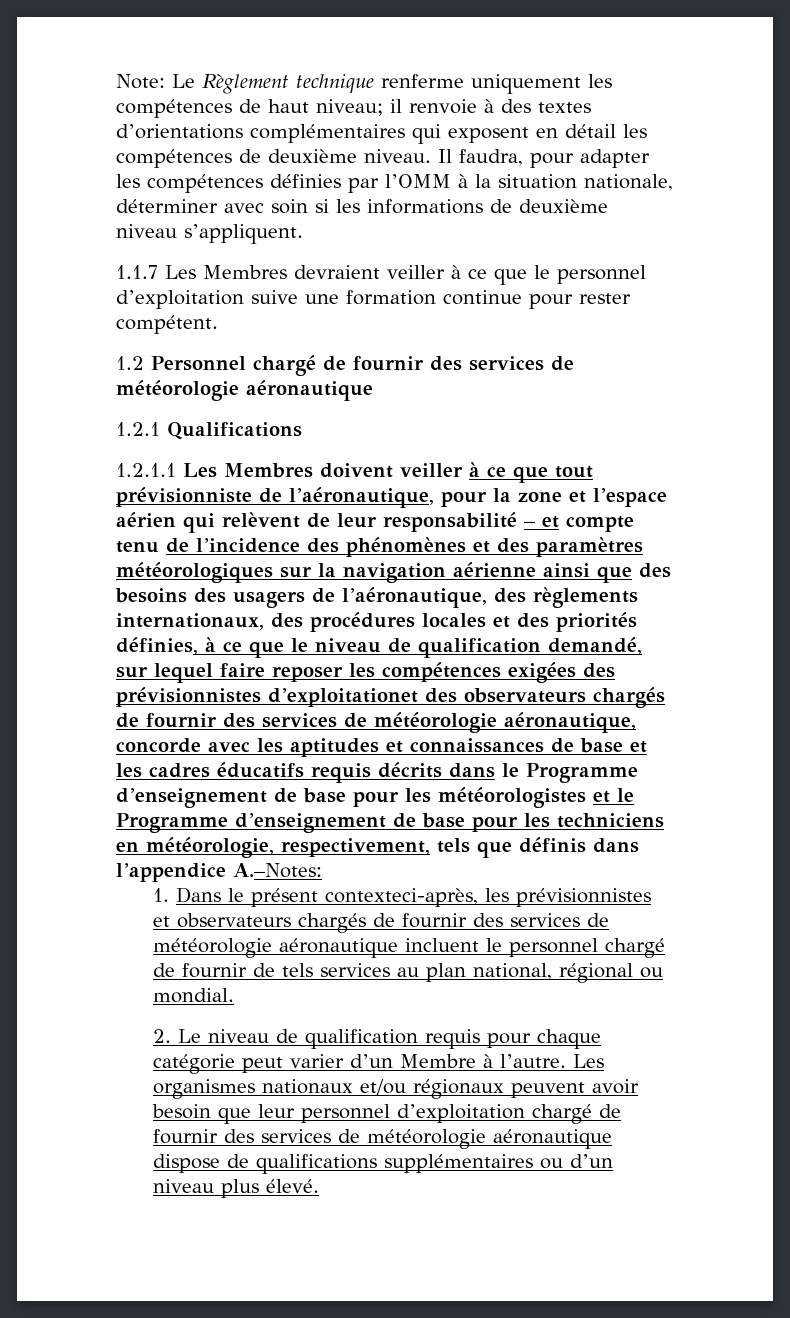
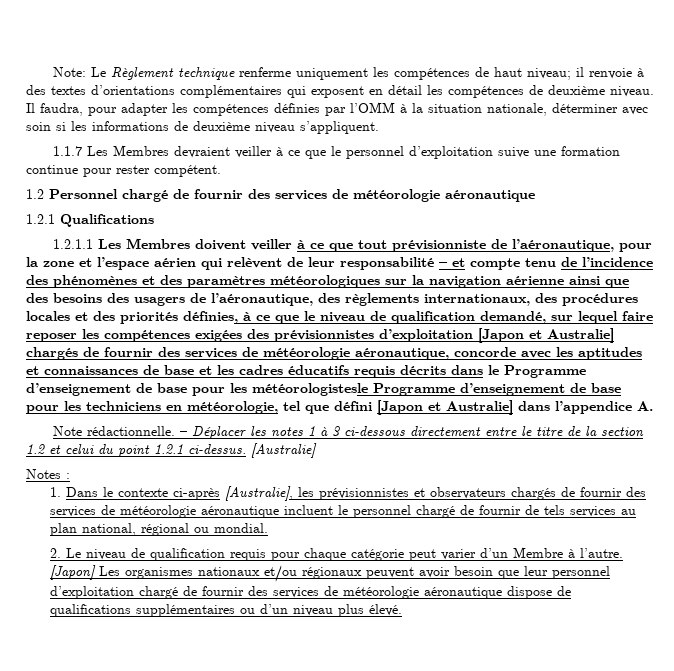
[268,688,586,707] d’exploitationet des observateurs -> [379,328,614,343] d’exploitation [Japon et Australie]
[438,787,634,808] météorologistes et le -> [252,383,368,396] météorologistesle
[281,837,639,858] [116,863,322,882] respectivement, tels que définis dans l’appendice A.–Notes: -> [283,400,653,415] [52,426,644,439] [26,443,317,458] [26,469,70,479] tel que défini [Japon et Australie] dans l’appendice A. // Note rédactionnelle. – Déplacer les notes 1 à 3 ci-dessous directement entre le titre de la section 1.2 et celui du point 1.2.1 ci-dessus. [Australie] // Notes :
[250,888,478,907] présent contexteci-après, -> [117,486,293,501] contexte ci-après [Australie],
(566, 1061) none -> [49,565,96,580] [Japon]

